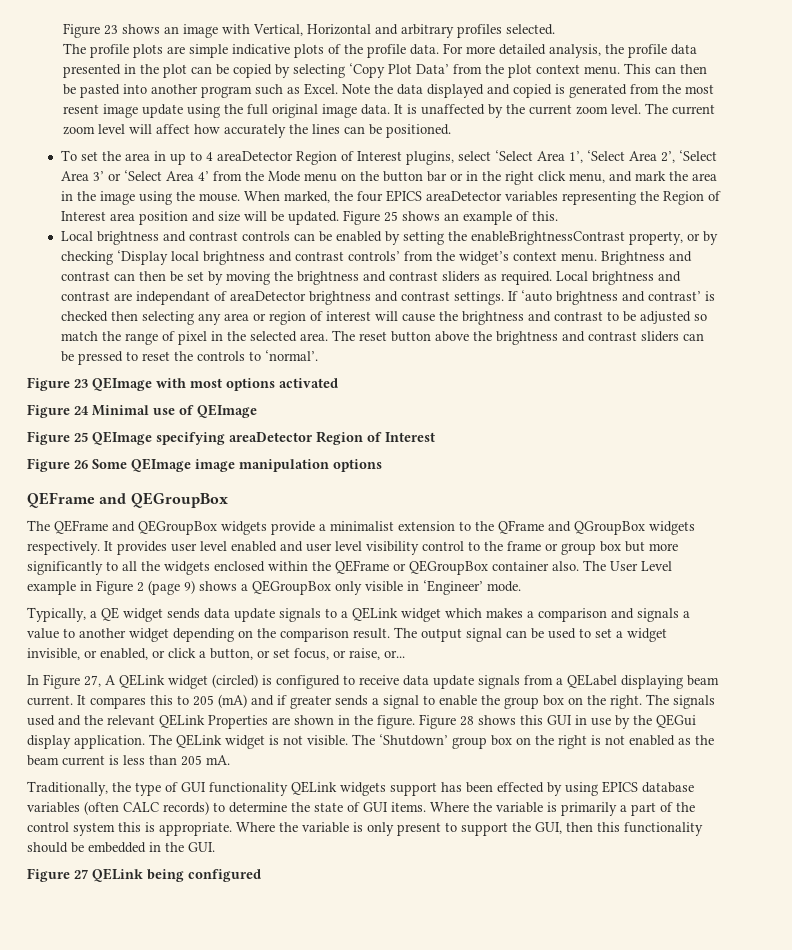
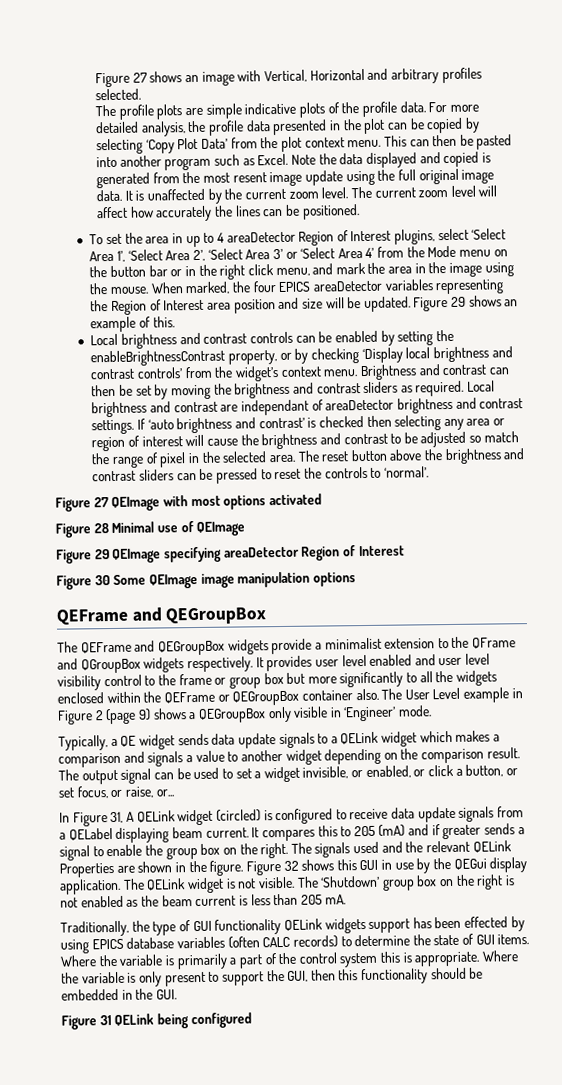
[63,23,119,38] Figure 23 -> [95,72,148,88] Figure 27
[384,211,399,222] 25 -> [451,296,467,307] 29
[74,379,88,388] 23 -> [93,497,109,508] 27
[74,406,89,415] 24 -> [93,523,109,534] 28
[74,432,88,442] 25 -> [94,549,110,560] 29
[74,460,88,469] 26 -> [94,575,111,586] 30
[84,675,101,687] 27, -> [110,811,124,824] 31,
[460,716,474,726] 28 -> [283,860,299,871] 32
[74,869,88,879] 27 -> [99,1015,112,1026] 31

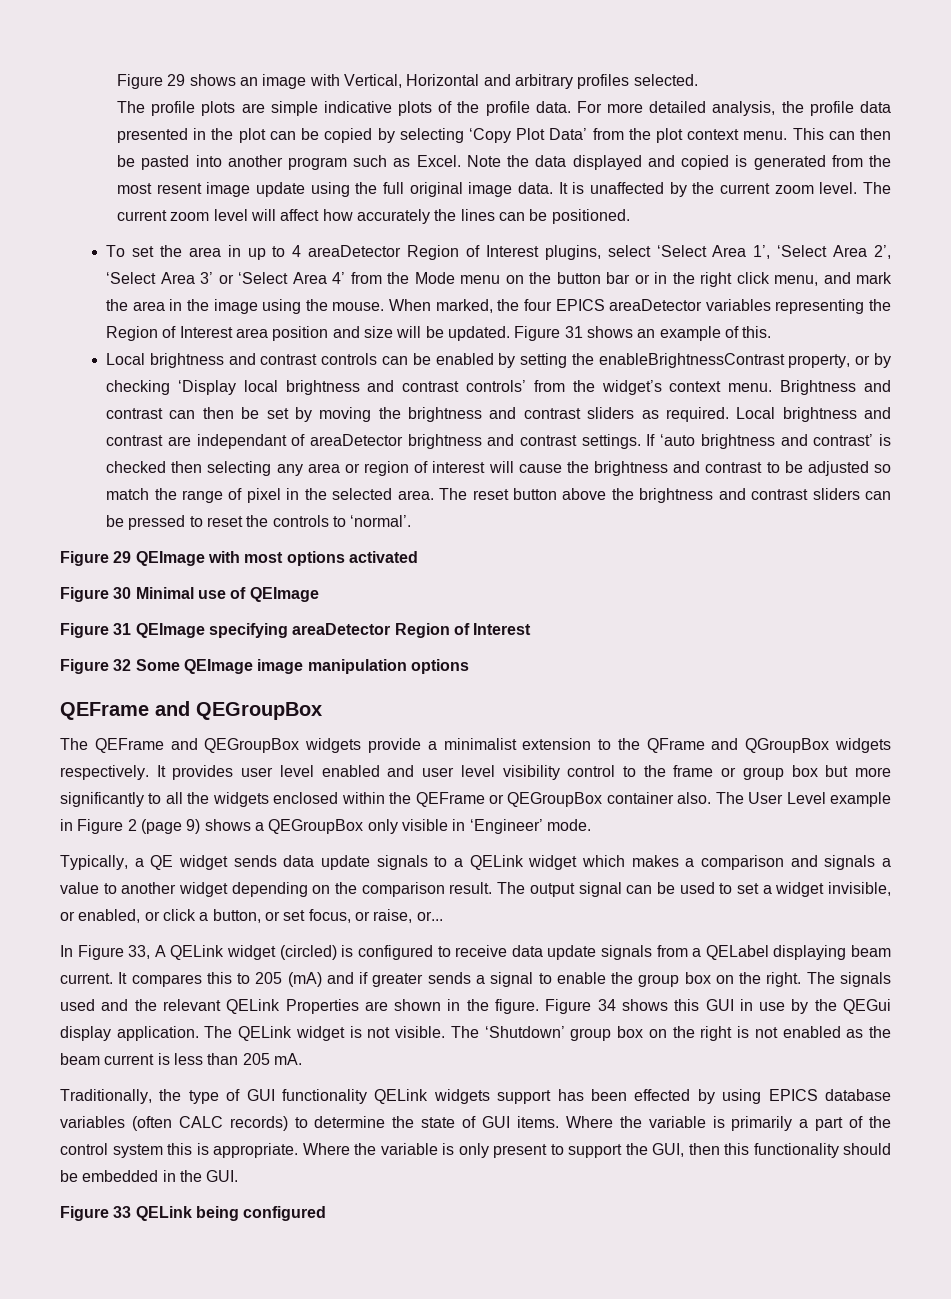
[95,72,148,88] Figure 27 -> [117,74,186,89] Figure 29
[451,296,467,307] 29 -> [564,326,583,338] 31
[93,497,109,508] 27 -> [113,551,132,563] 29
[93,523,109,534] 28 -> [113,587,132,599] 30
[94,549,110,560] 29 -> [113,623,132,635] 31
[94,575,111,586] 30 -> [113,659,132,671] 32
[110,811,124,824] 31, -> [128,945,151,959] 33,
[283,860,299,871] 32 -> [597,999,616,1011] 34
[99,1015,112,1026] 31 -> [113,1206,132,1218] 33

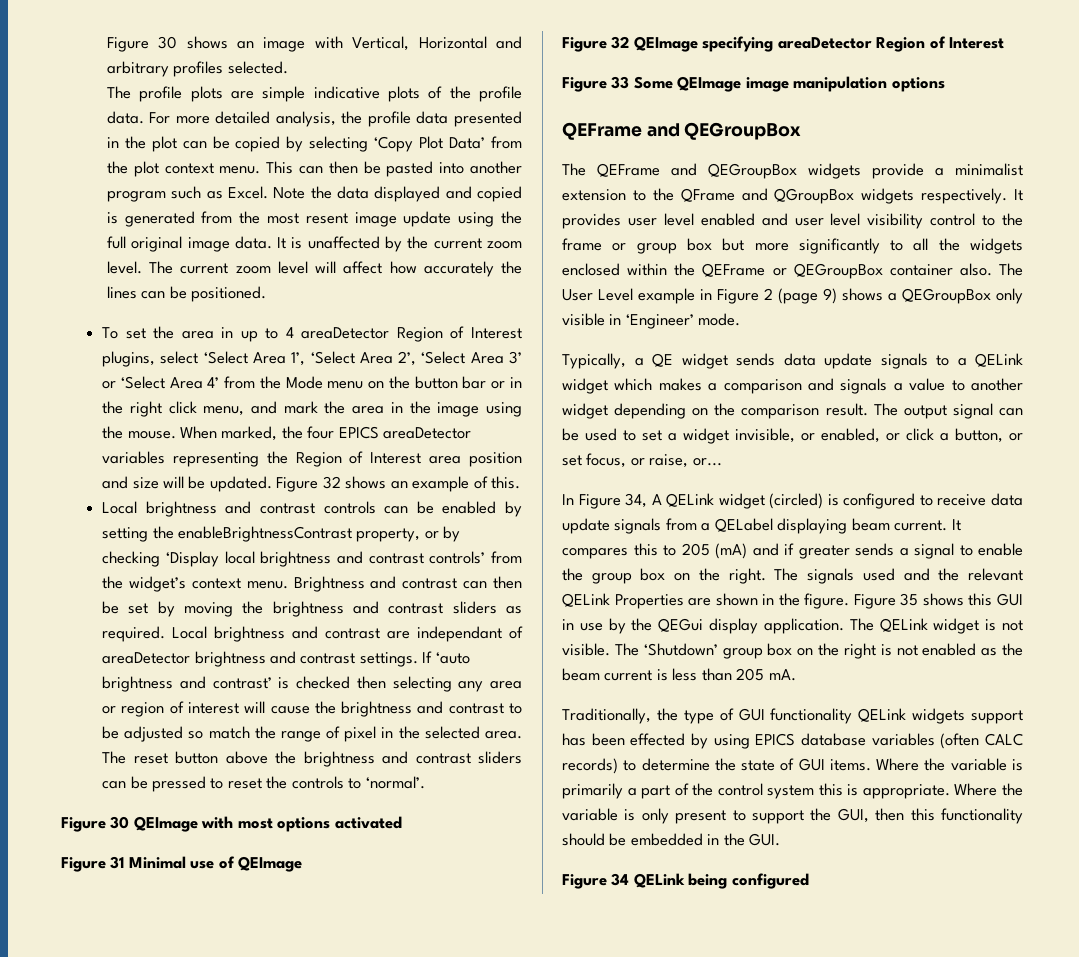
[117,74,186,89] Figure 29 -> [106,36,178,52] Figure 30
[564,326,583,338] 31 -> [322,476,341,489] 32
[113,551,132,563] 29 -> [110,816,130,829] 30
[113,587,132,599] 30 -> [110,856,125,869] 31
[113,623,132,635] 31 -> [611,36,630,49] 32
[113,659,132,671] 32 -> [611,76,630,89] 33
[128,945,151,959] 33, -> [625,493,648,508] 34,
[597,999,616,1011] 34 -> [900,593,919,606] 35
[113,1206,132,1218] 33 -> [611,873,630,886] 34

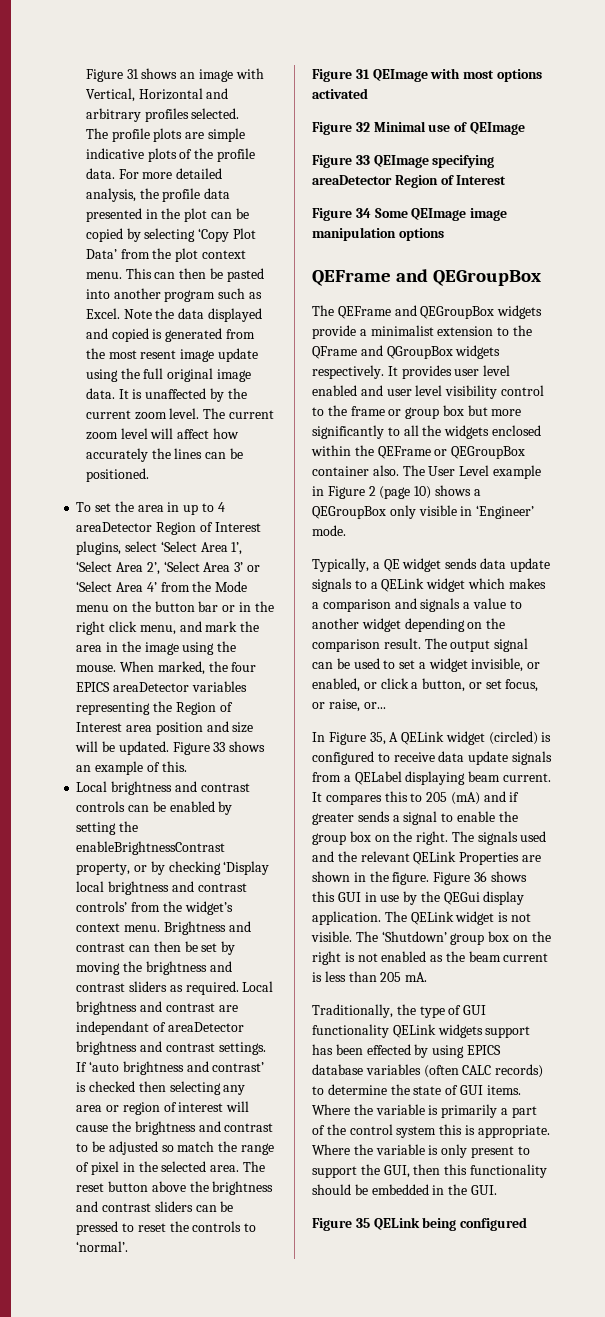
[106,36,178,52] Figure 30 -> [85,69,139,82] Figure 31
[322,476,341,489] 32 -> [213,742,226,752] 33
[110,816,130,829] 30 -> [355,69,370,79] 31
[110,856,125,869] 31 -> [355,122,370,132] 32
[611,36,630,49] 32 -> [355,155,370,165] 33
[611,76,630,89] 33 -> [355,208,371,218] 34
[823,288,837,304] 9) -> [414,486,432,499] 10)
[625,493,648,508] 34, -> [369,732,386,745] 35,
[900,593,919,606] 35 -> [473,871,487,882] 36
[611,873,630,886] 34 -> [355,1218,370,1228] 35

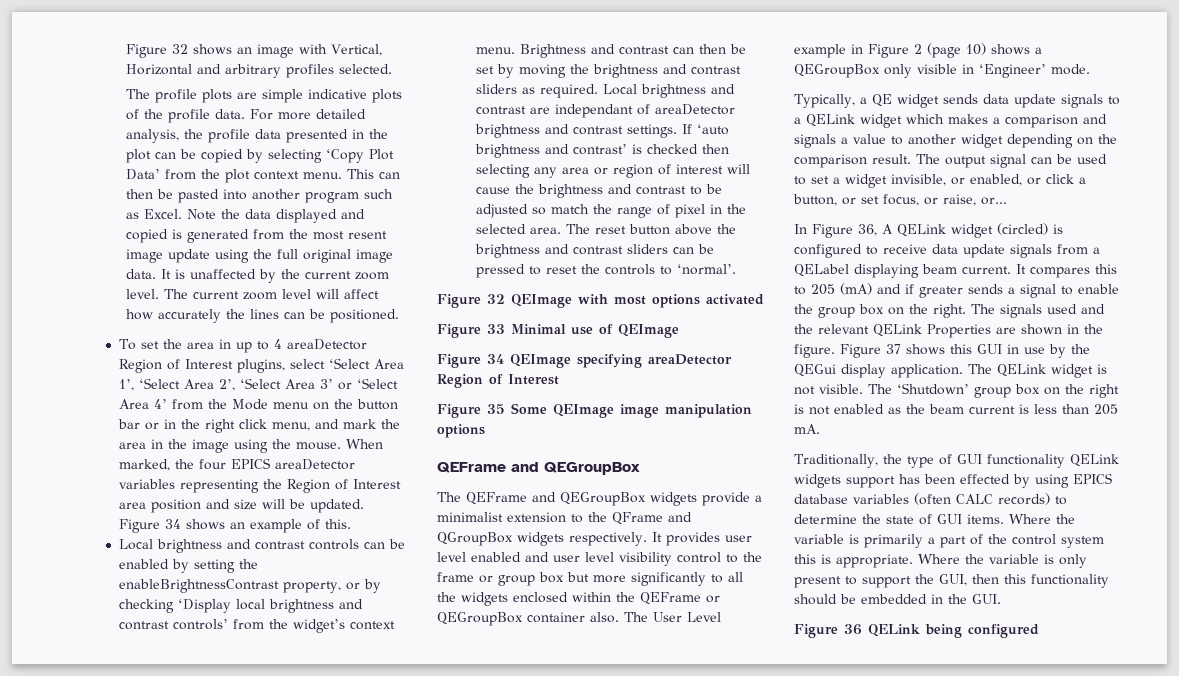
[85,69,139,82] Figure 31 -> [126,44,189,58] Figure 32
[213,742,226,752] 33 -> [164,519,181,529] 34
[355,69,370,79] 31 -> [487,294,505,304] 32
[355,122,370,132] 32 -> [487,324,505,334] 33
[355,155,370,165] 33 -> [487,354,504,364] 34
[355,208,371,218] 34 -> [487,404,505,414] 35
[369,732,386,745] 35, -> [858,224,877,236] 36,
[473,871,487,882] 36 -> [886,344,901,354] 37
[355,1218,370,1228] 35 -> [844,624,862,635] 36

